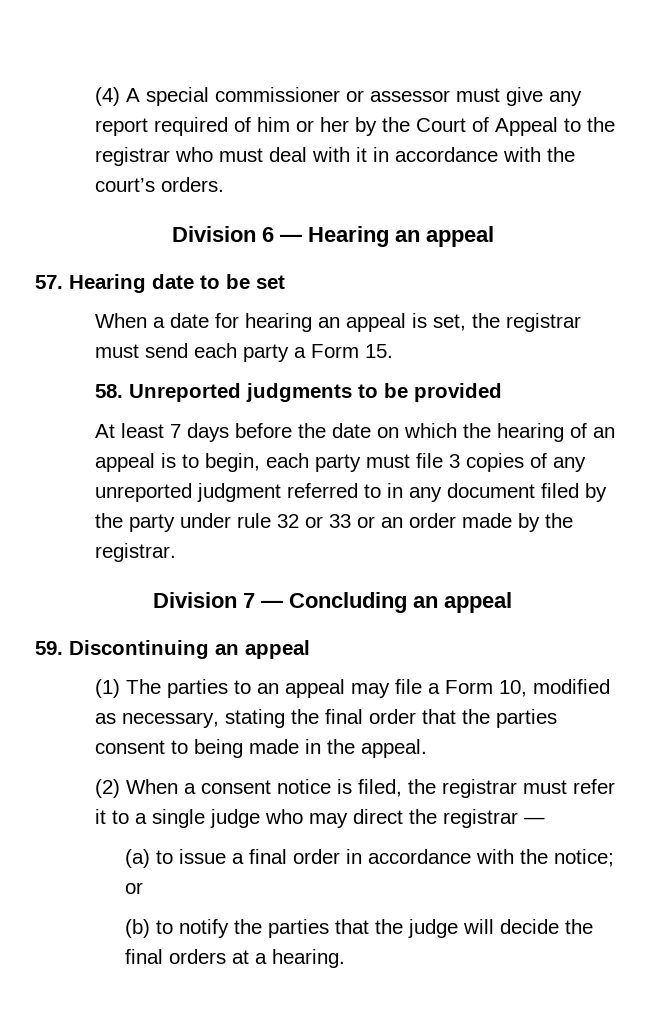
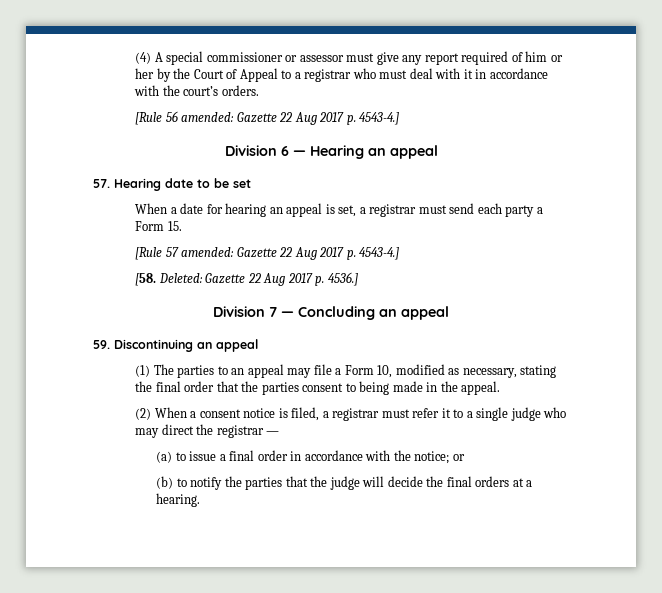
[587,117,616,132] the -> [294,72,301,79] a
(225, 184) none -> [135,111,400,125] // [Rule 56 amended: Gazette 22 Aug 2017 p. 4543-4.]
[472,313,501,328] the -> [359,207,366,214] a
[95,383,503,402] [95,423,616,442] [95,453,587,472] [95,483,608,502] [95,513,574,532] [95,543,177,562] 58. Unreported judgments to be provided // At least 7 days before the date on which the hearing of an appeal is to begin, each party must file 3 copies of any unreported judgment referred to in any document filed by the party under rule 32 or 33 or an order made by the registrar. -> [135,247,400,260] [135,272,358,286] [Rule 57 amended: Gazette 22 Aug 2017 p. 4543-4.] // [58. Deleted: Gazette 22 Aug 2017 p. 4536.]
[408,779,437,794] the -> [322,411,329,418] a

